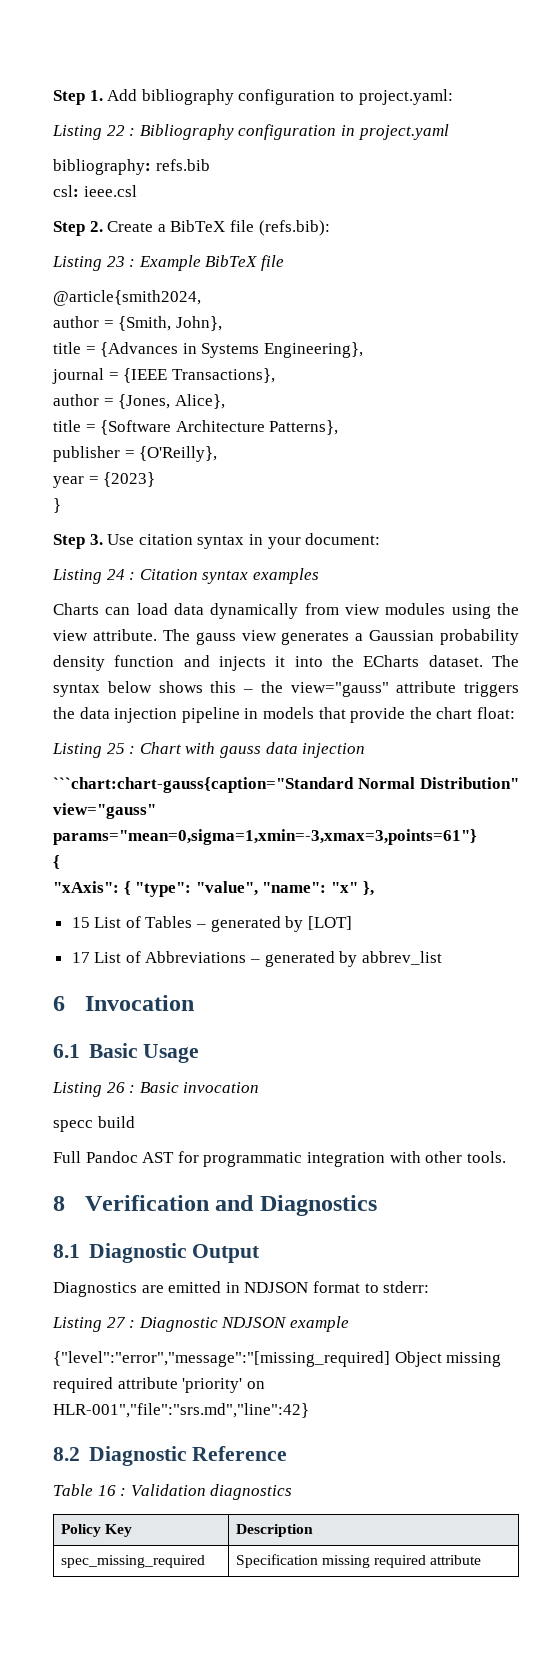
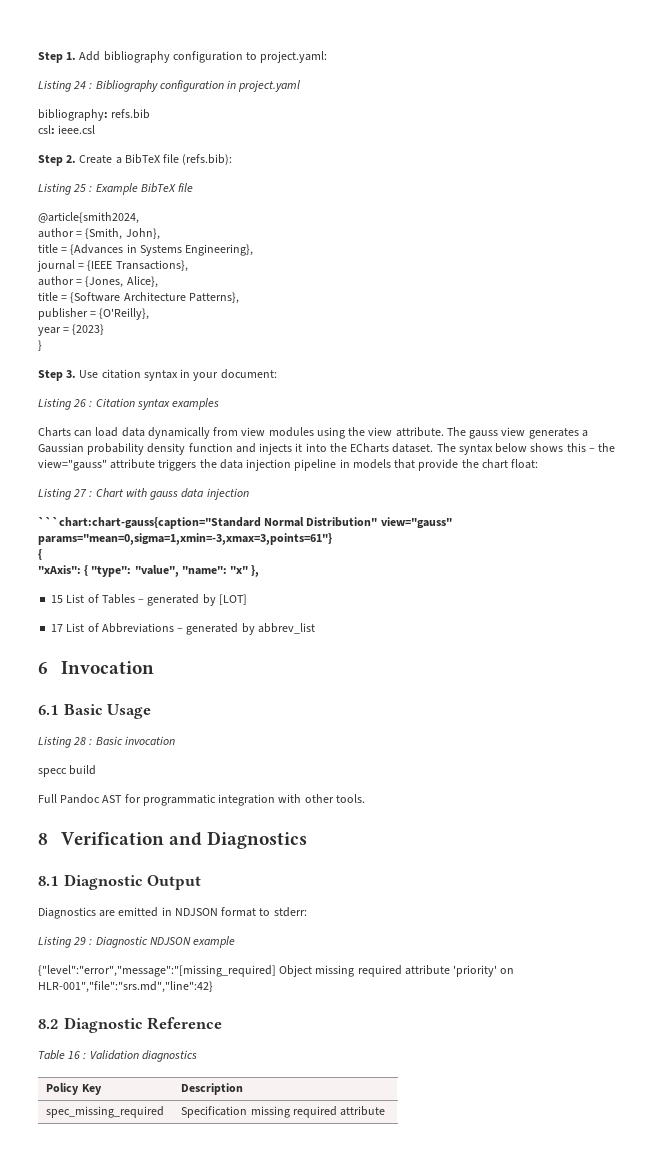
[106,125,125,136] 22 -> [73,81,87,89] 24
[106,256,125,267] 23 -> [73,184,87,192] 25
[106,569,125,580] 24 -> [73,399,87,407] 26
[106,743,125,754] 25 -> [73,489,88,497] 27
[106,1082,125,1093] 26 -> [73,737,87,745] 28
[106,1317,126,1328] 27 -> [73,937,87,945] 29

